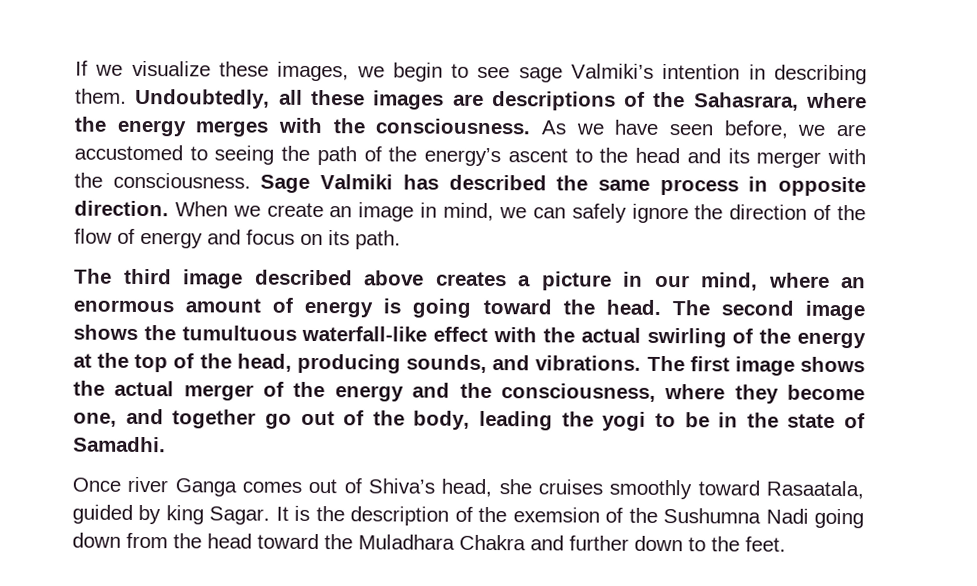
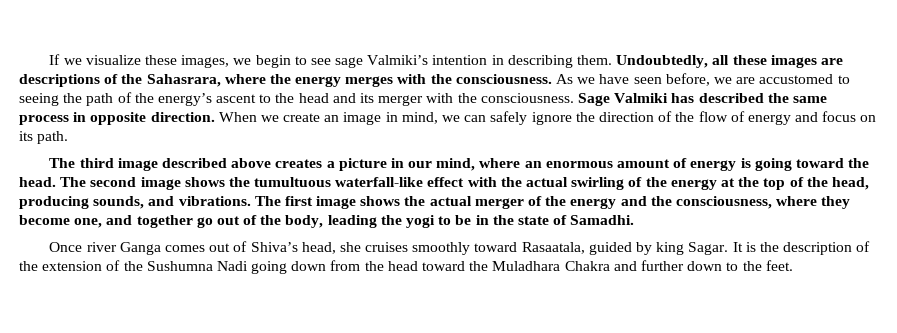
[512,507,600,523] exemsion -> [42,261,103,271] extension

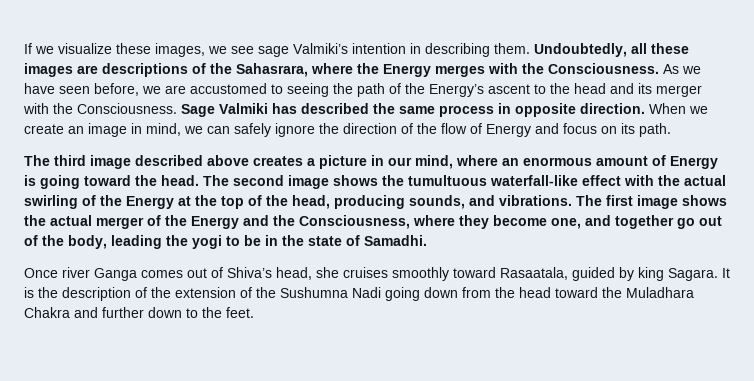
[255,55,307,68] begin to -> (227, 50) none
[295,76,342,87] energy -> [383,64,431,77] Energy
[455,74,552,84] consciousness. -> [548,63,659,74] Consciousness.
[157,93,212,106] energy’s -> [429,84,484,97] Energy’s
[480,93,574,103] consciousness. -> [77,103,177,114] Consciousness.
[747,114,791,125] energy -> [486,124,531,137] Energy
[690,160,737,171] energy -> [670,156,718,169] Energy
[670,179,717,190] energy -> [126,196,174,209] Energy
[570,198,617,209] energy -> [191,216,239,229] Energy
[675,196,772,209] consciousness, -> [299,215,410,229] Consciousness,
[688,242,729,255] Sagar. -> [668,268,718,281] Sagara.

